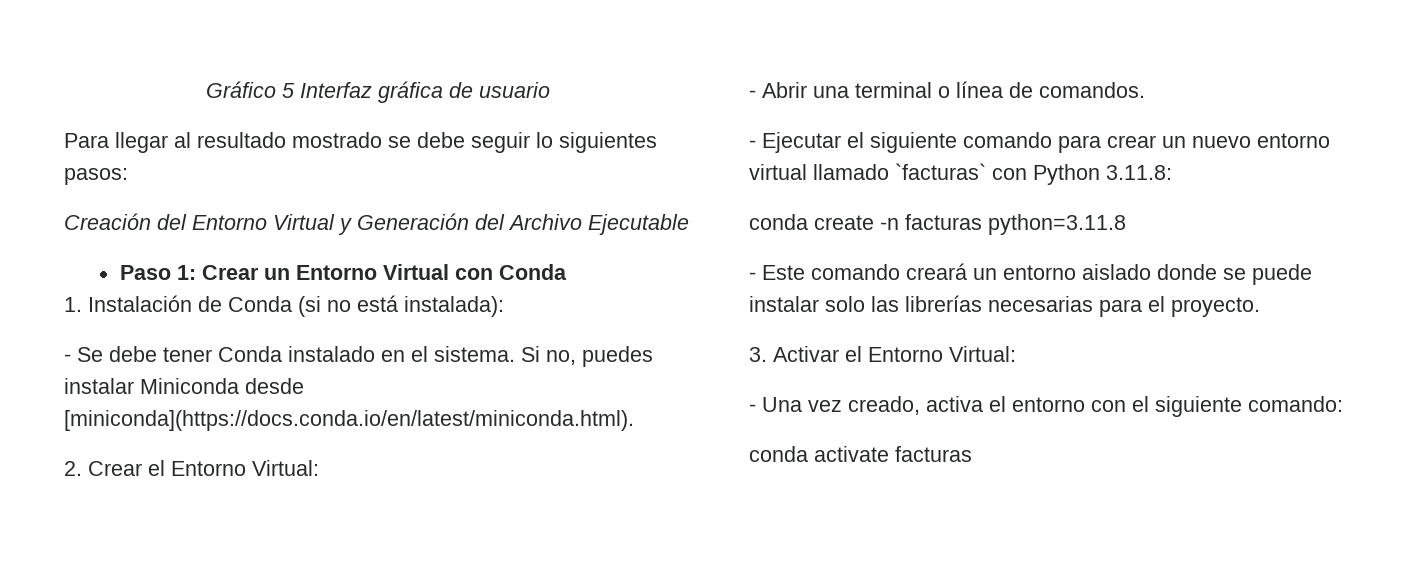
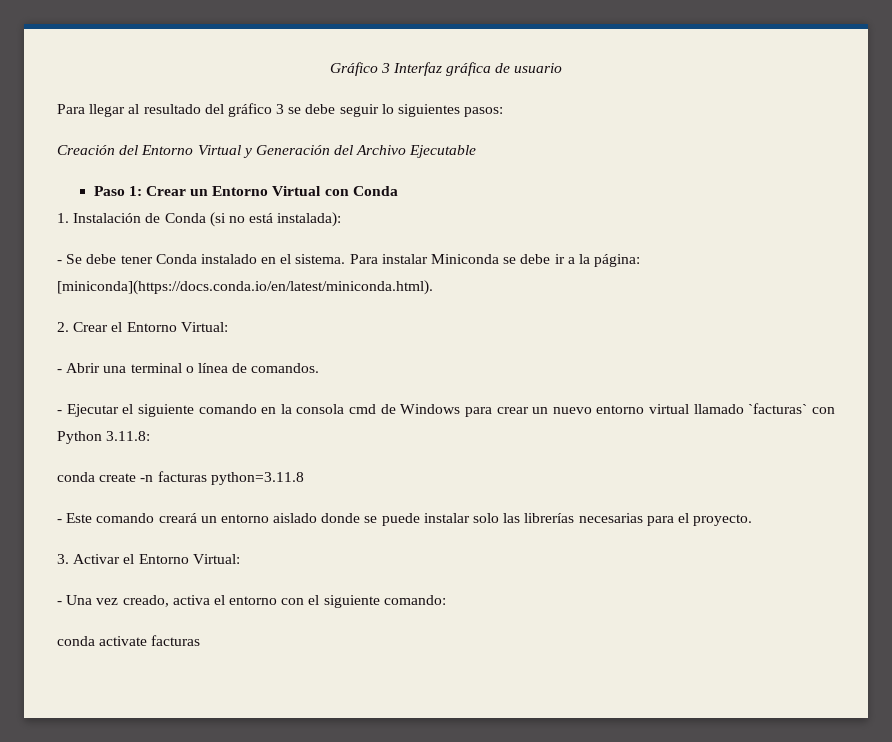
[281,83,295,98] 5 -> [380,63,390,73] 3
[292,132,382,148] mostrado -> [204,103,285,117] del gráfico 3
[521,346,653,367] [64,378,304,394] Si no, puedes instalar Miniconda desde -> [349,254,641,267] Para instalar Miniconda se debe ir a la página:
(1052, 140) none -> [261,404,461,414] en la consola cmd de Windows

